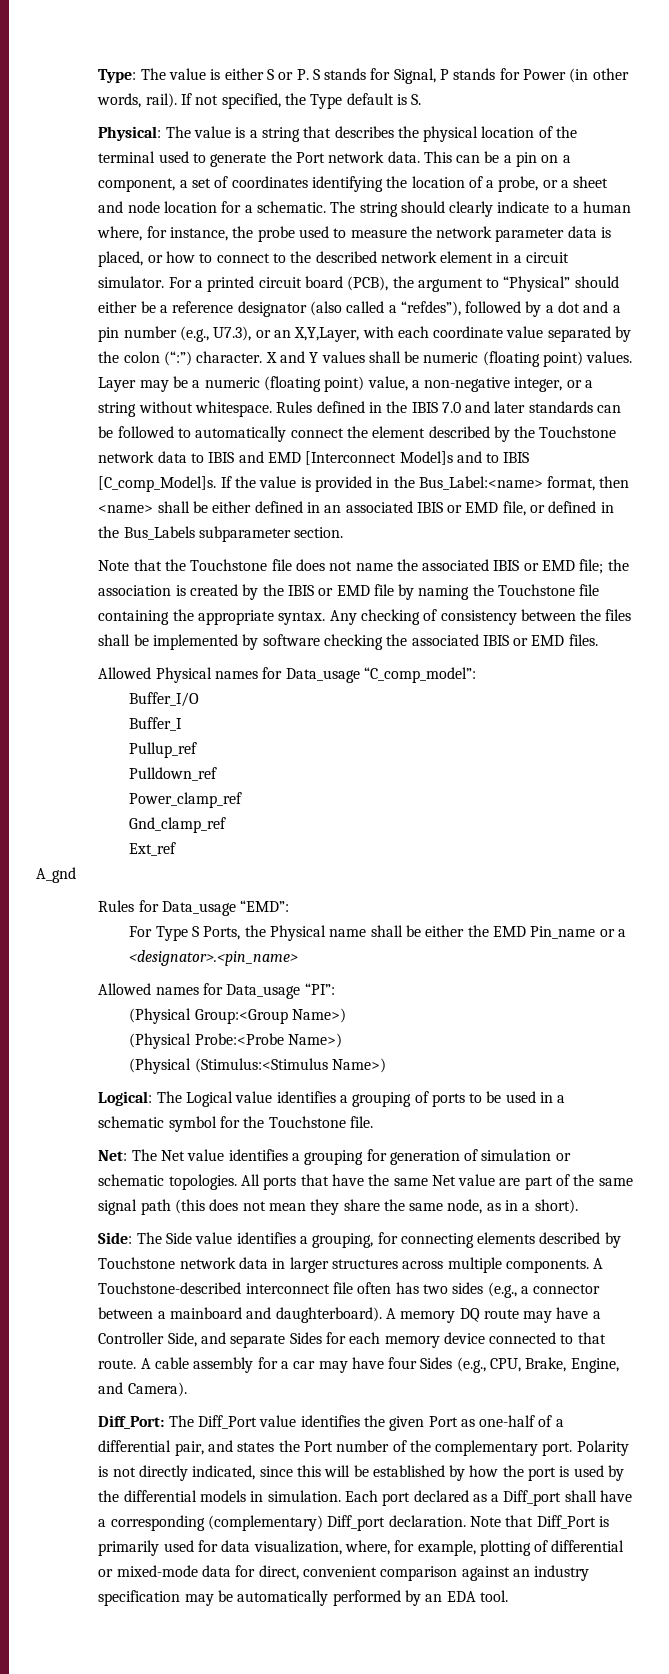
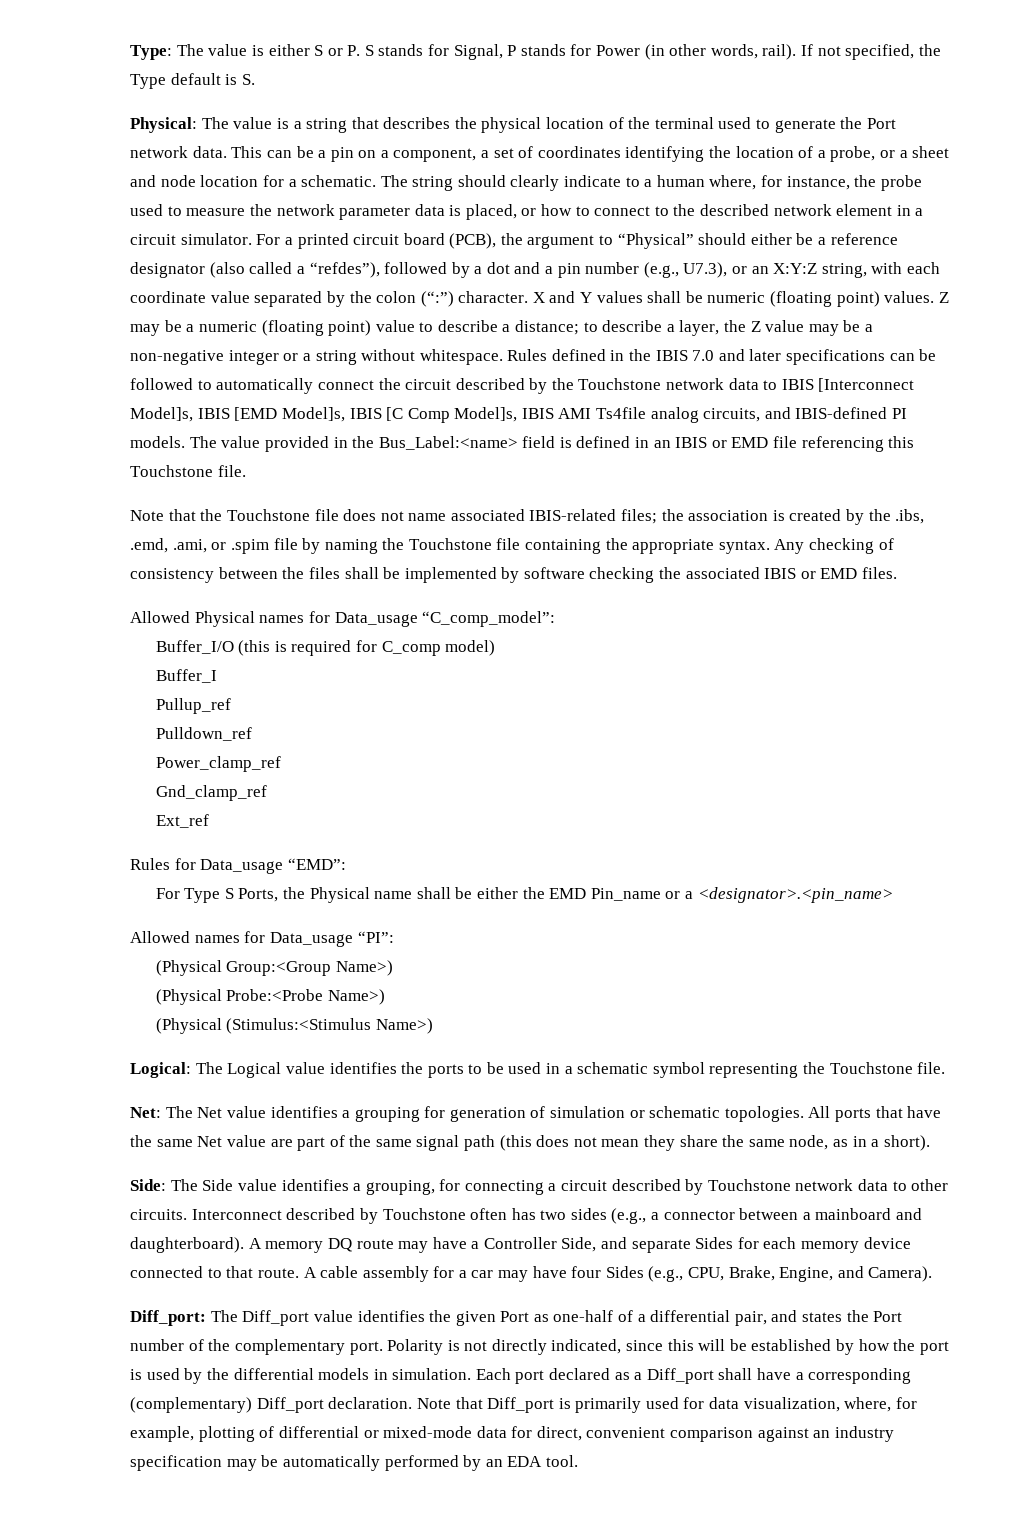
[294,327,360,342] X,Y,Layer, -> [773,263,867,278] X:Y:Z string,
[98,377,137,392] Layer -> [938,292,949,303] Z
[367,376,408,391] value, -> [375,320,861,336] value to describe a distance; to describe a layer, the Z value may be
[514,377,563,392] integer, -> [228,350,279,365] integer
[528,401,593,413] standards -> [785,349,885,365] specifications
[372,426,426,438] element -> [405,379,452,390] circuit
[238,451,530,465] [98,476,630,492] [98,501,252,513] and EMD [Interconnect Model]s and to IBIS [C_comp_Model]s. If the value is provided in the Bus_Label:<name> format, then <name> shall be either -> [818,378,915,392] [130,407,907,423] [130,436,572,452] [Interconnect Model]s, IBIS [EMD Model]s, IBIS [C Comp Model]s, IBIS AMI Ts4file analog circuits, and IBIS-defined PI models. The value provided in the Bus_Label:<name> field is
[345,501,614,516] [98,526,344,542] associated IBIS or EMD file, or defined in the Bus_Labels subparameter section. -> [675,436,915,452] [130,465,246,477] IBIS or EMD file referencing this Touchstone file.
[396,559,604,574] the associated IBIS or EMD file; -> [450,509,658,524] associated IBIS-related files;
[287,585,370,596] IBIS or EMD -> [895,509,925,524] [130,538,269,554] .ibs, .emd, .ami, or .spim
(200, 699) none -> [238,640,496,656] (this is required for C_comp model)
[36,867,76,883] // A_gnd -> (209, 821) none
[339,1091,429,1107] a grouping of -> [401,1062,424,1074] the
[219,1116,240,1128] for -> [709,1063,799,1078] representing
[477,1232,536,1244] elements -> [548,1180,608,1191] a circuit
[272,1257,604,1273] [98,1282,353,1294] in larger structures across multiple components. A Touchstone-described interconnect file -> [892,1179,949,1191] [130,1208,466,1224] to other circuits. Interconnect described by Touchstone
[98,1415,257,1429] Diff_Port: The Diff_Port -> [130,1310,310,1326] Diff_port: The Diff_port
[536,1515,596,1529] Diff_Port -> [487,1397,555,1413] Diff_port

